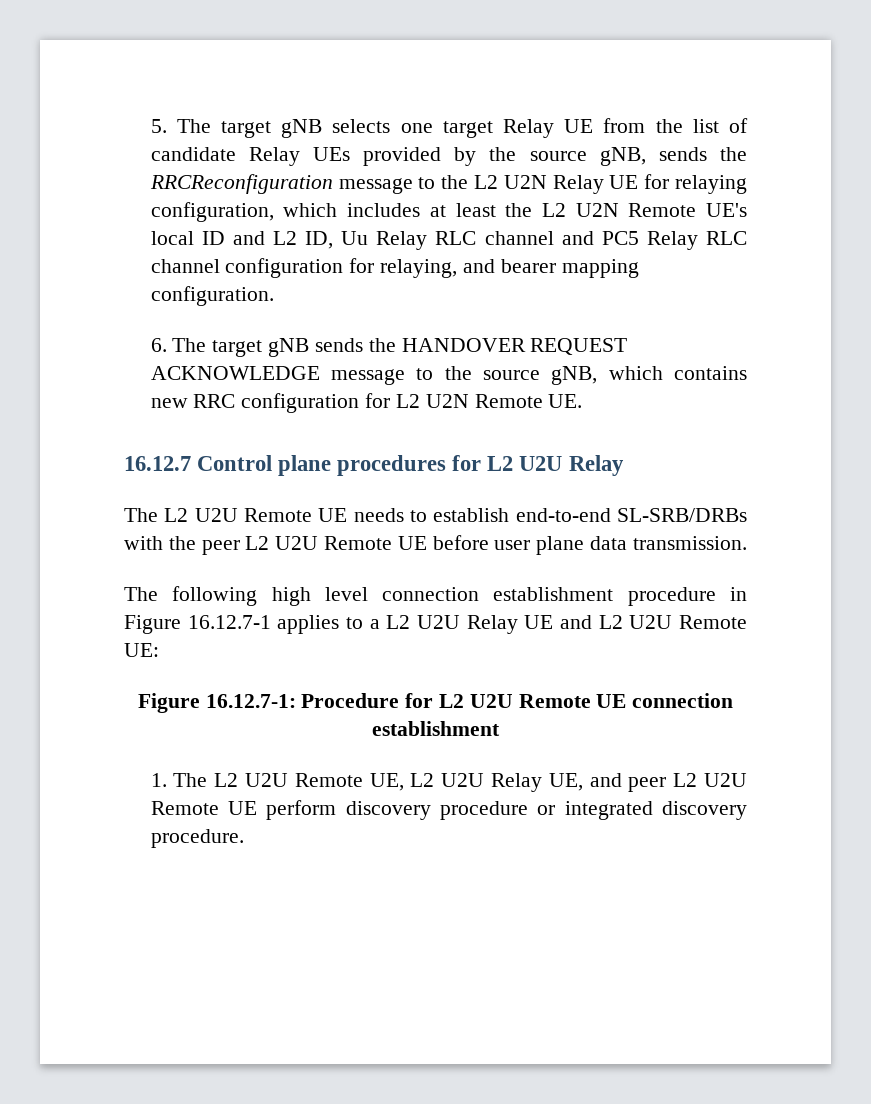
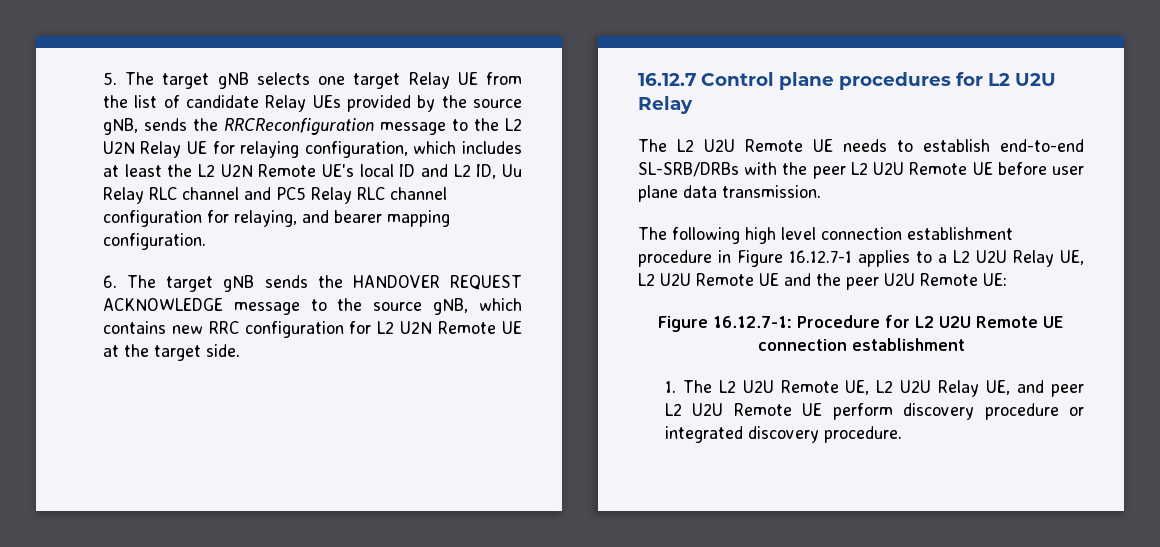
[548,394,583,408] UE. -> [502,321,523,334] [102,344,240,361] UE at the target side.
[524,615,623,629] UE and L2 -> [1060,250,1084,265] [638,273,879,290] UE, L2 U2U Remote UE and the peer

